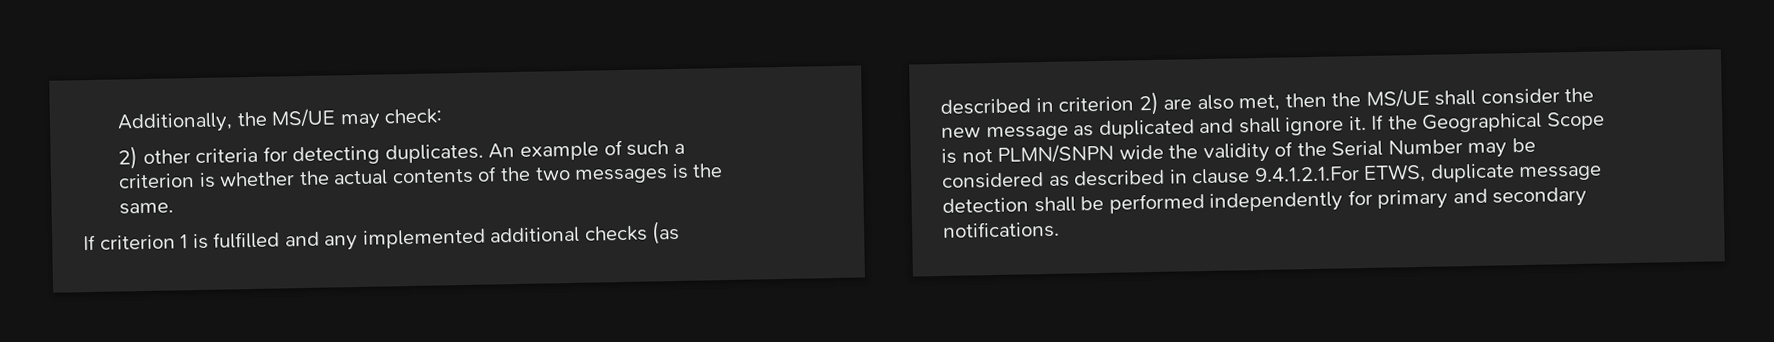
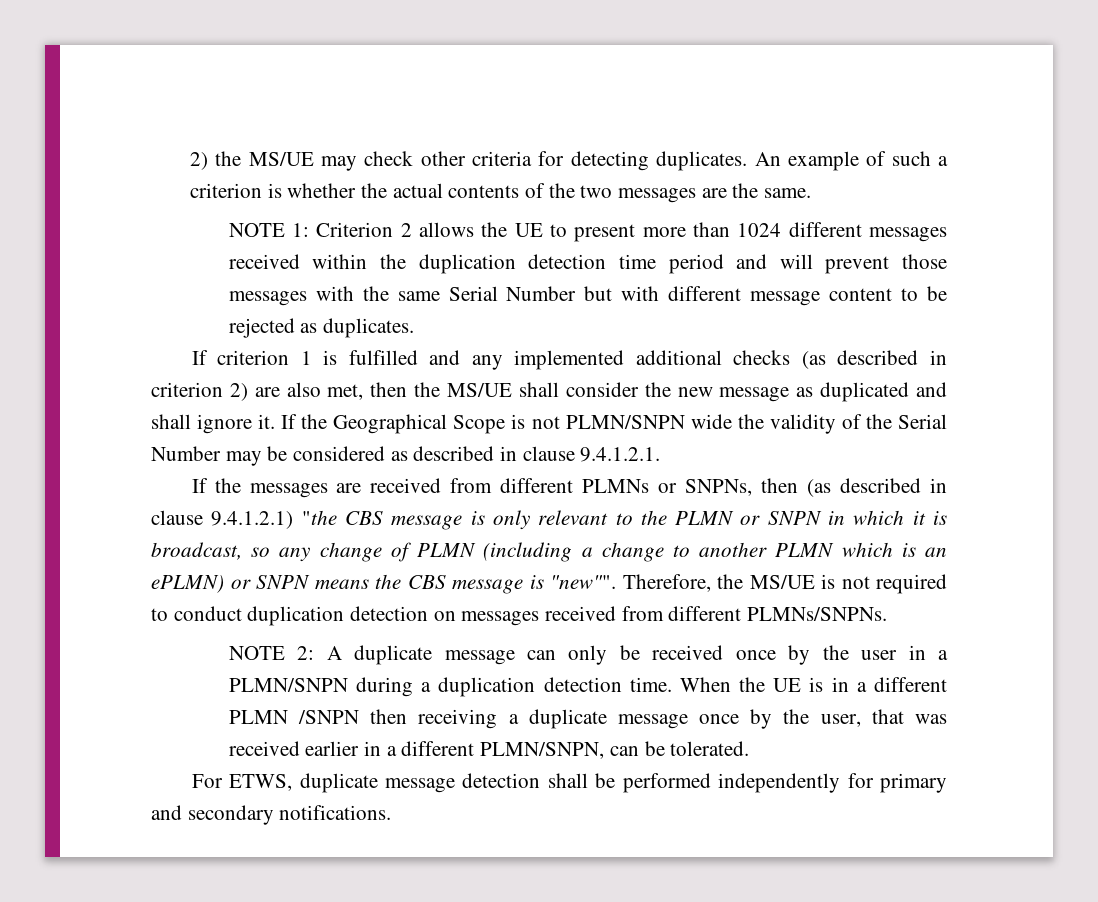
[117,112,234,134] Additionally, -> [189,152,208,170] 2)
[384,108,444,125] [118,146,139,170] check: // 2) -> [364,151,414,166] check
[671,163,689,180] is -> [701,188,727,198] are
(175, 208) none -> [228,222,947,242] [228,254,948,274] [228,286,947,306] [228,318,415,338] // NOTE 1: Criterion 2 allows the UE to present more than 1024 different messages received within the duplication detection time period and will prevent those messages with the same Serial Number but with different message content to be rejected as duplicates.
[1254,166,1360,183] 9.4.1.2.1.For -> [580,447,661,462] [191,478,947,498] [151,510,947,530] [151,542,947,562] [151,574,947,594] [151,606,888,626] [228,645,949,665] [228,677,947,697] [228,709,947,729] [228,741,750,759] [191,774,223,788] 9.4.1.2.1. // If the messages are received from different PLMNs or SNPNs, then (as described in clause 9.4.1.2.1) "the CBS message is only relevant to the PLMN or SNPN in which it is broadcast, so any change of PLMN (including a change to another PLMN which is an ePLMN) or SNPN means the CBS message is "new"". Therefore, the MS/UE is not required to conduct duplication detection on messages received from different PLMNs/SNPNs. // NOTE 2: A duplicate message can only be received once by the user in a PLMN/SNPN during a duplication detection time. When the UE is in a different PLMN /SNPN then receiving a duplicate message once by the user, that was received earlier in a different PLMN/SNPN, can be tolerated. // For

